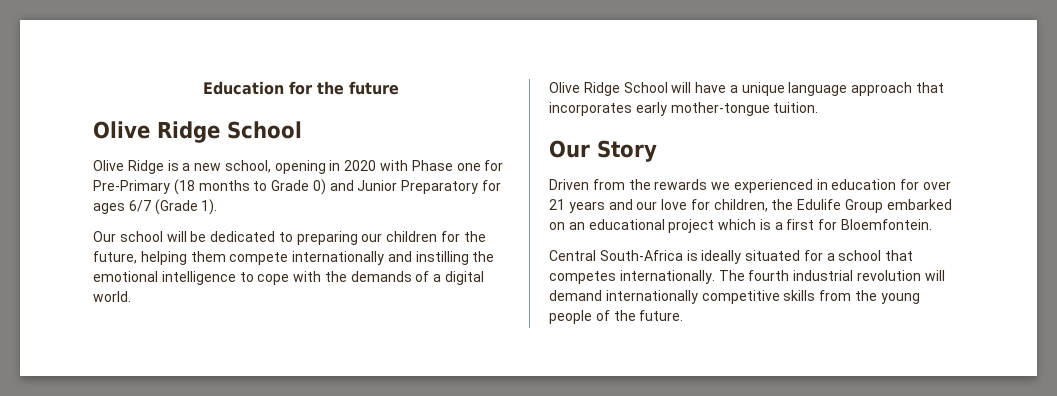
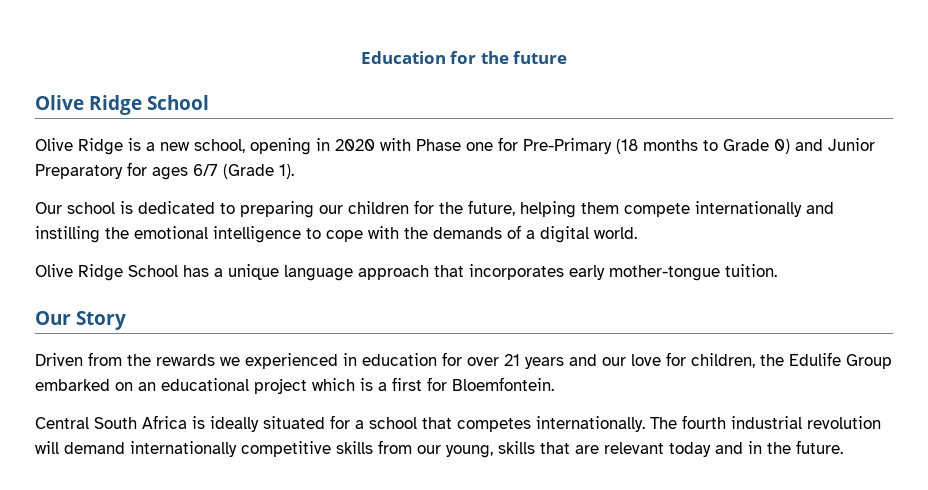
[166,231,207,242] will be -> [120,201,133,214] is
[671,82,727,93] will have -> [183,265,209,277] has
[599,250,683,261] South-Africa -> [94,415,187,429] South Africa
[854,290,920,304] [549,310,610,324] the young people of -> [417,441,762,458] our young, skills that are relevant today and in

